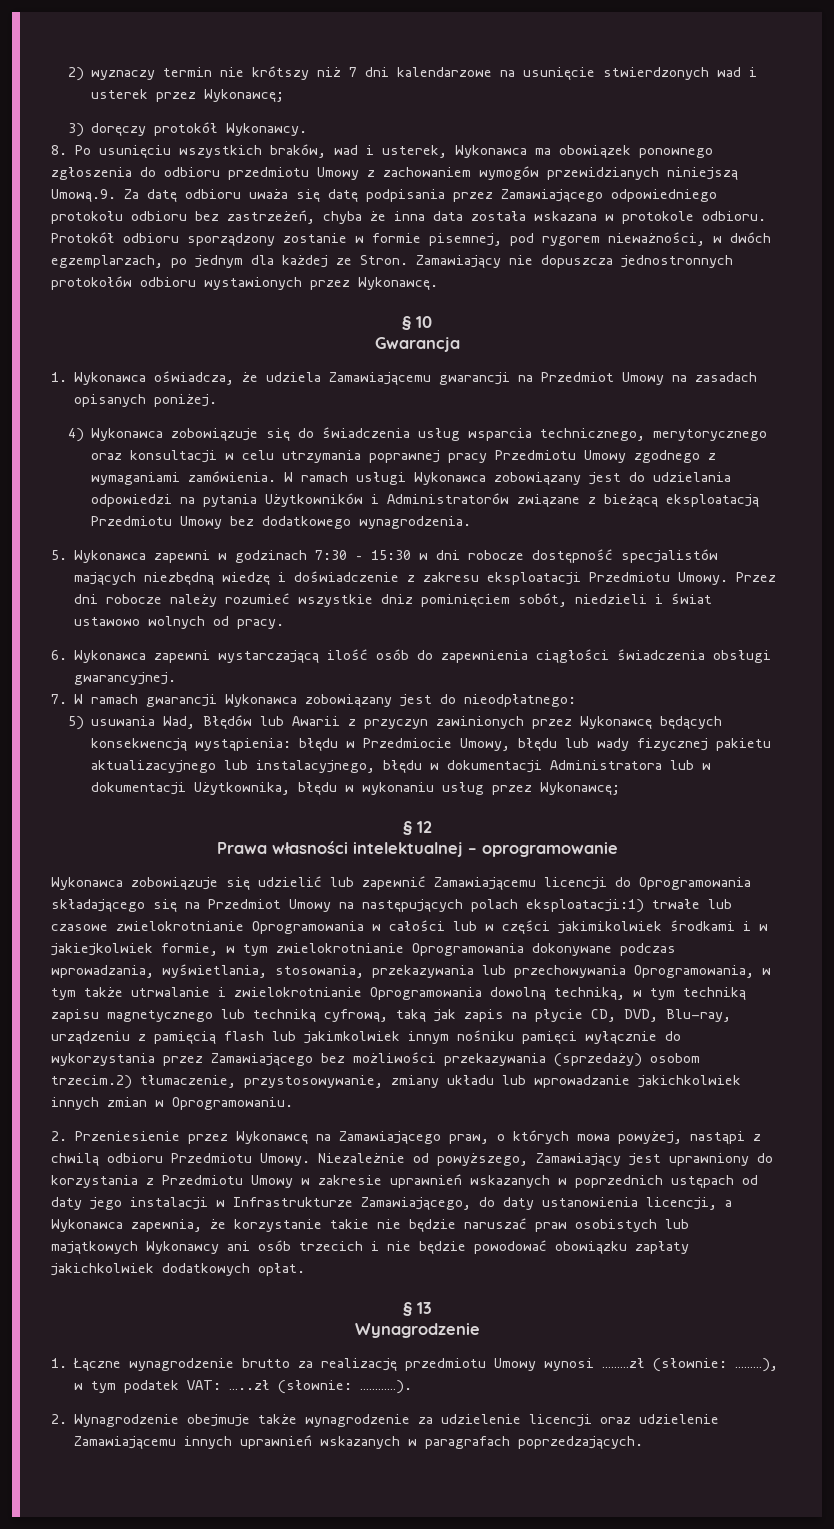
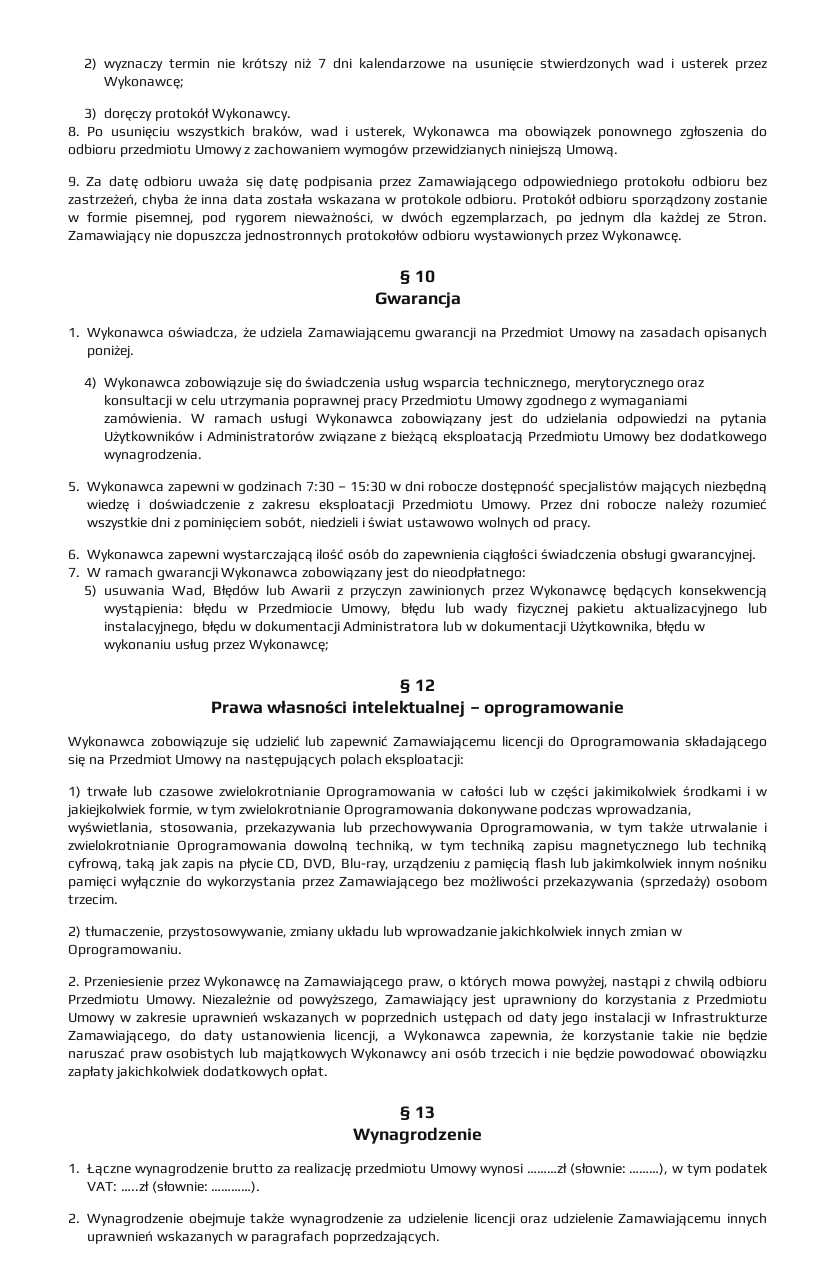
[51,189,116,203] Umową.9. -> [566,144,619,157] [68,176,80,187] Umową. // 9.
[381,594,414,604] dniz -> [150,517,180,528] dni z
[526,899,644,913] eksploatacji:1) -> [385,754,465,768] [68,786,81,798] eksploatacji: // 1)
[51,1075,132,1089] trzecim.2) -> [68,894,118,905] [68,926,81,938] trzecim. // 2)

